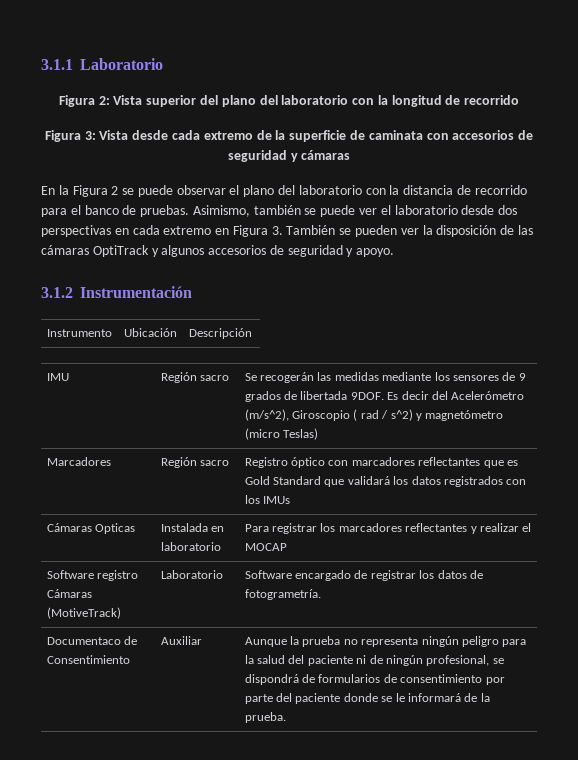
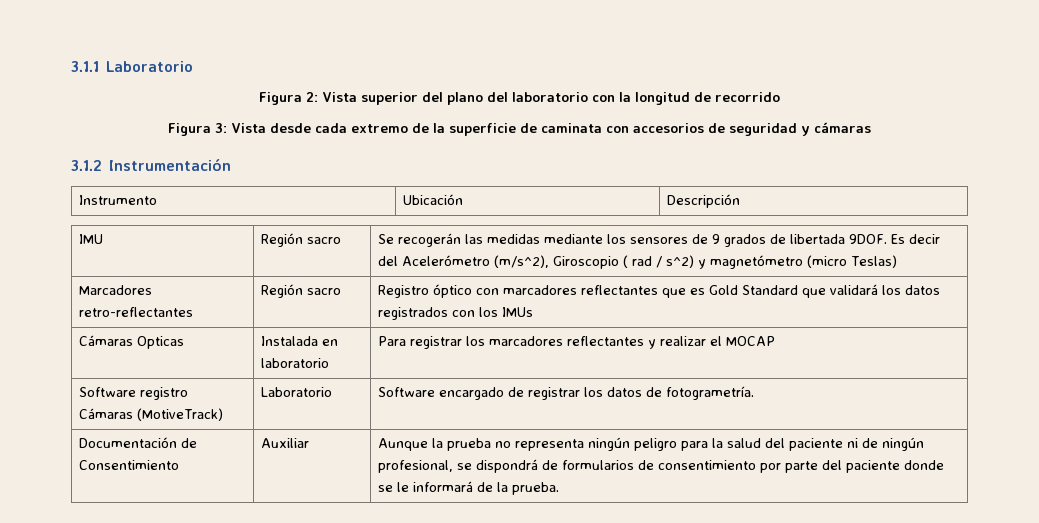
[41,185,527,197] [41,205,518,217] [41,225,533,237] [41,245,395,257] // En la Figura 2 se puede observar el plano del laboratorio con la distancia de recorrido para el banco de pruebas. Asimismo, también se puede ver el laboratorio desde dos perspectivas en cada extremo en Figura 3. También se pueden ver la disposición de las cámaras OptiTrack y algunos accesorios de seguridad y apoyo. -> (871, 127) none
(111, 461) none -> [79,307,194,317] retro-reflectantes
[46,637,121,645] Documentaco -> [79,437,178,448] Documentación

